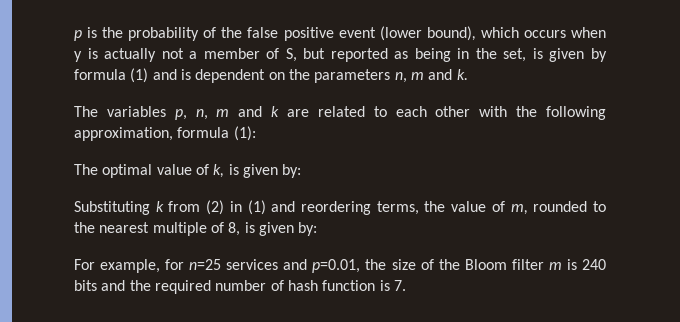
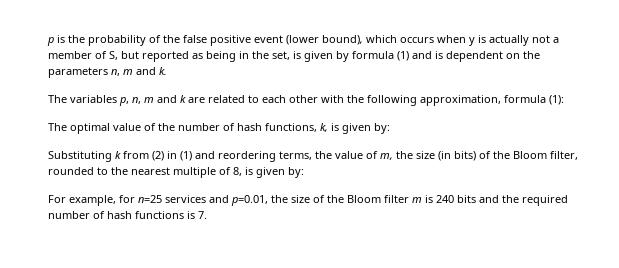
(209, 169) none -> [158,123,317,132] the number of hash functions,
(528, 209) none -> [396,151,578,161] the size (in bits) of the Bloom filter,
[322,280,376,291] function -> [135,211,184,219] functions

